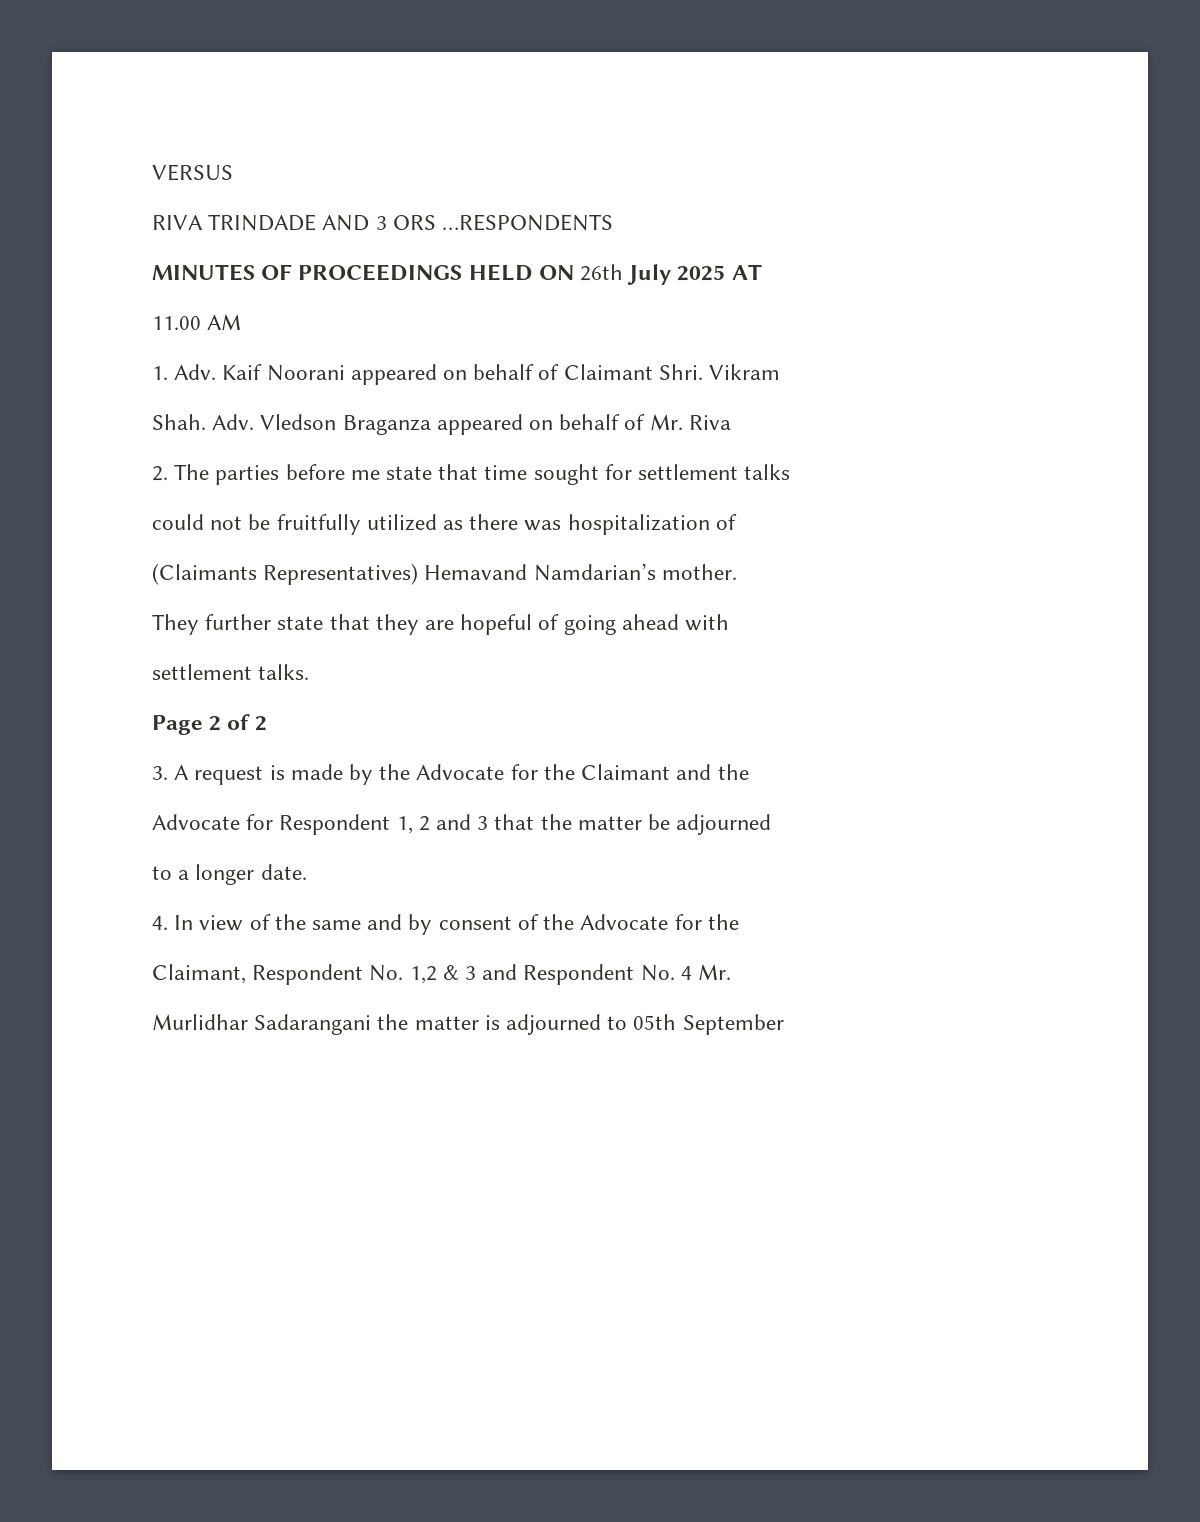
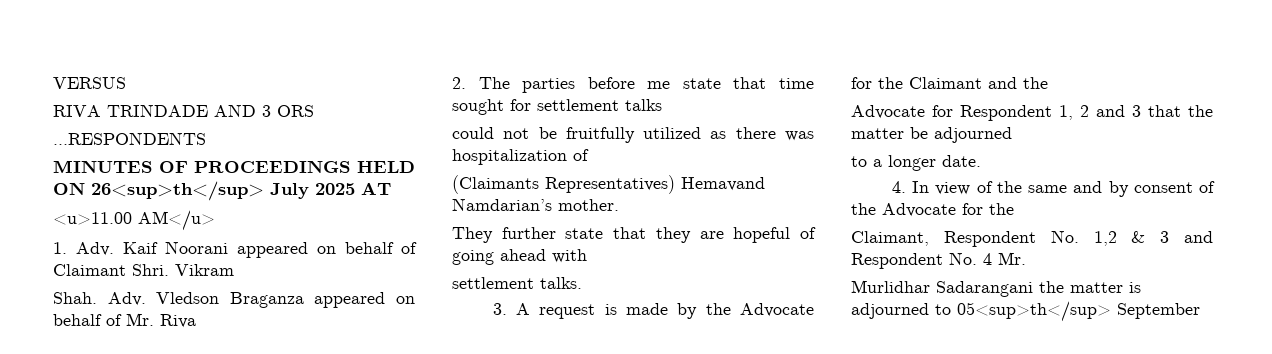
(436, 222) none -> (314, 111) //
[580,264,624,281] 26th -> [91,181,264,201] 26<sup>th</sup>
[152,314,242,330] 11.00 AM -> [53,210,215,231] <u>11.00 AM</u>
[152,714,267,735] // Page 2 of 2 -> (582, 283) none
[633,1014,677,1030] 05th -> [957,301,1111,322] 05<sup>th</sup>

